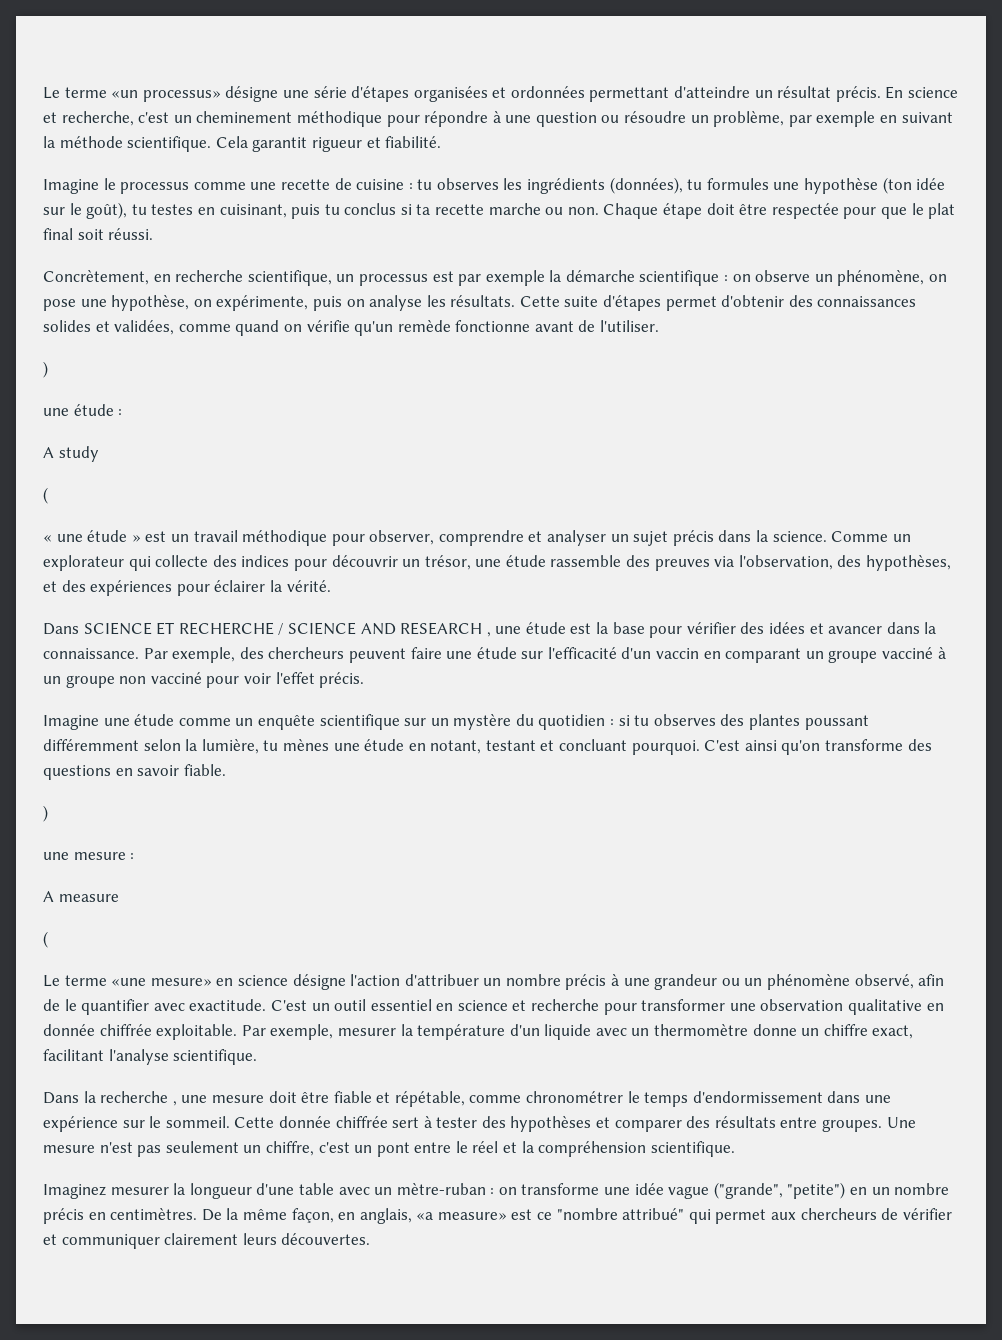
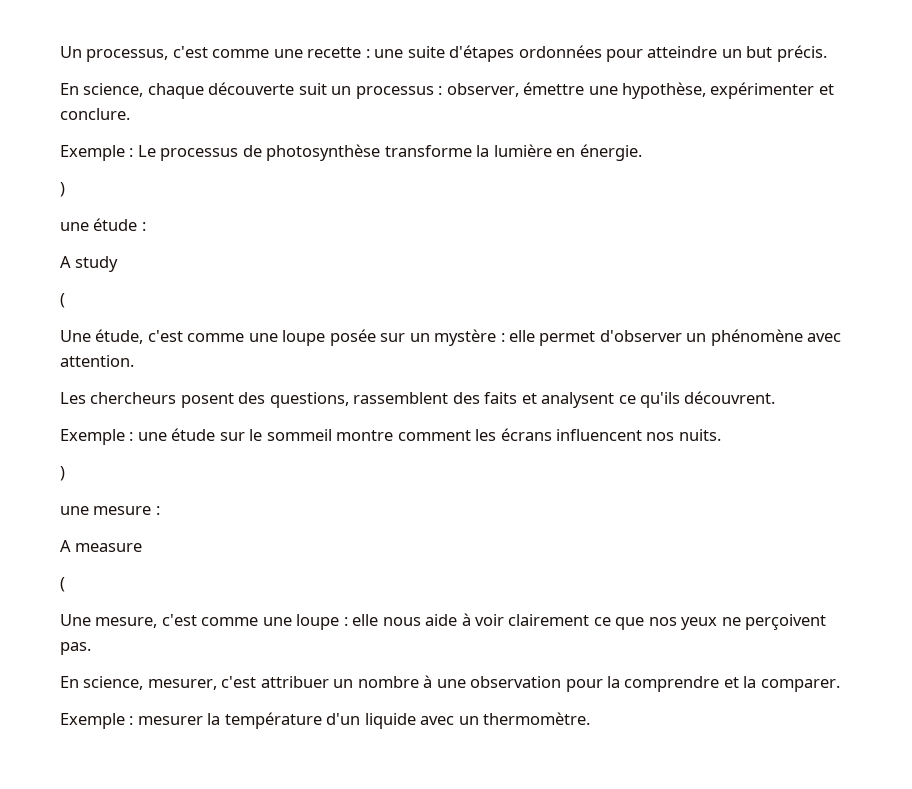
[43,86,959,102] [43,111,953,127] [43,136,442,152] [43,177,946,194] [43,202,956,219] [43,228,154,240] [43,270,948,286] [43,295,917,311] [43,320,660,336] Le terme «un processus» désigne une série d'étapes organisées et ordonnées permettant d'atteindre un résultat précis. En science et recherche, c'est un cheminement méthodique pour répondre à une question ou résoudre un problème, par exemple en suivant la méthode scientifique. Cela garantit rigueur et fiabilité. // Imagine le processus comme une recette de cuisine : tu observes les ingrédients (données), tu formules une hypothèse (ton idée sur le goût), tu testes en cuisinant, puis tu conclus si ta recette marche ou non. Chaque étape doit être respectée pour que le plat final soit réussi. // Concrètement, en recherche scientifique, un processus est par exemple la démarche scientifique : on observe un phénomène, on pose une hypothèse, on expérimente, puis on analyse les résultats. Cette suite d'étapes permet d'obtenir des connaissances solides et validées, comme quand on vérifie qu'un remède fonctionne avant de l'utiliser. -> [60,45,827,62] [60,82,834,99] [60,108,130,120] [60,144,642,161] Un processus, c'est comme une recette : une suite d'étapes ordonnées pour atteindre un but précis. // En science, chaque découverte suit un processus : observer, émettre une hypothèse, expérimenter et conclure. // Exemple : Le processus de photosynthèse transforme la lumière en énergie.
[43,530,911,546] [43,555,952,571] [43,580,331,596] [43,622,937,638] [43,647,946,663] [43,672,365,688] [43,714,869,730] [43,739,932,755] [43,764,226,780] « une étude » est un travail méthodique pour observer, comprendre et analyser un sujet précis dans la science. Comme un explorateur qui collecte des indices pour découvrir un trésor, une étude rassemble des preuves via l'observation, des hypothèses, et des expériences pour éclairer la vérité. // Dans SCIENCE ET RECHERCHE / SCIENCE AND RESEARCH , une étude est la base pour vérifier des idées et avancer dans la connaissance. Par exemple, des chercheurs peuvent faire une étude sur l'efficacité d'un vaccin en comparant un groupe vacciné à un groupe non vacciné pour voir l'effet précis. // Imagine une étude comme un enquête scientifique sur un mystère du quotidien : si tu observes des plantes poussant différemment selon la lumière, tu mènes une étude en notant, testant et concluant pourquoi. C'est ainsi qu'on transforme des questions en savoir fiable. -> [60,329,842,346] [60,355,134,367] [60,391,776,408] [60,428,721,445] Une étude, c'est comme une loupe posée sur un mystère : elle permet d'observer un phénomène avec attention. // Les chercheurs posent des questions, rassemblent des faits et analysent ce qu'ils découvrent. // Exemple : une étude sur le sommeil montre comment les écrans influencent nos nuits.
[43,974,945,990] [43,999,944,1015] [43,1024,334,1040] Le terme «une mesure» en science désigne l'action d'attribuer un nombre précis à une grandeur ou un phénomène observé, afin de le quantifier avec exactitude. C'est un outil essentiel en science et recherche pour transformer une observation qualitative en donnée chiffrée exploitable. Par exemple, -> [60,613,827,630] [60,642,91,655] [60,675,840,692] [60,713,134,729] Une mesure, c'est comme une loupe : elle nous aide à voir clairement ce que nos yeux ne perçoivent pas. // En science, mesurer, c'est attribuer un nombre à une observation pour la comprendre et la comparer. // Exemple :
[654,1024,914,1039] [43,1049,258,1065] [43,1091,892,1107] [43,1116,916,1132] [43,1141,735,1157] [43,1182,950,1199] [43,1208,952,1224] [43,1233,371,1249] thermomètre donne un chiffre exact, facilitant l'analyse scientifique. // Dans la recherche , une mesure doit être fiable et répétable, comme chronométrer le temps d'endormissement dans une expérience sur le sommeil. Cette donnée chiffrée sert à tester des hypothèses et comparer des résultats entre groupes. Une mesure n'est pas seulement un chiffre, c'est un pont entre le réel et la compréhension scientifique. // Imaginez mesurer la longueur d'une table avec un mètre-ruban : on transforme une idée vague ("grande", "petite") en un nombre précis en centimètres. De la même façon, en anglais, «a measure» est ce "nombre attribué" qui permet aux chercheurs de vérifier et communiquer clairement leurs découvertes. -> [483,712,591,725] thermomètre.

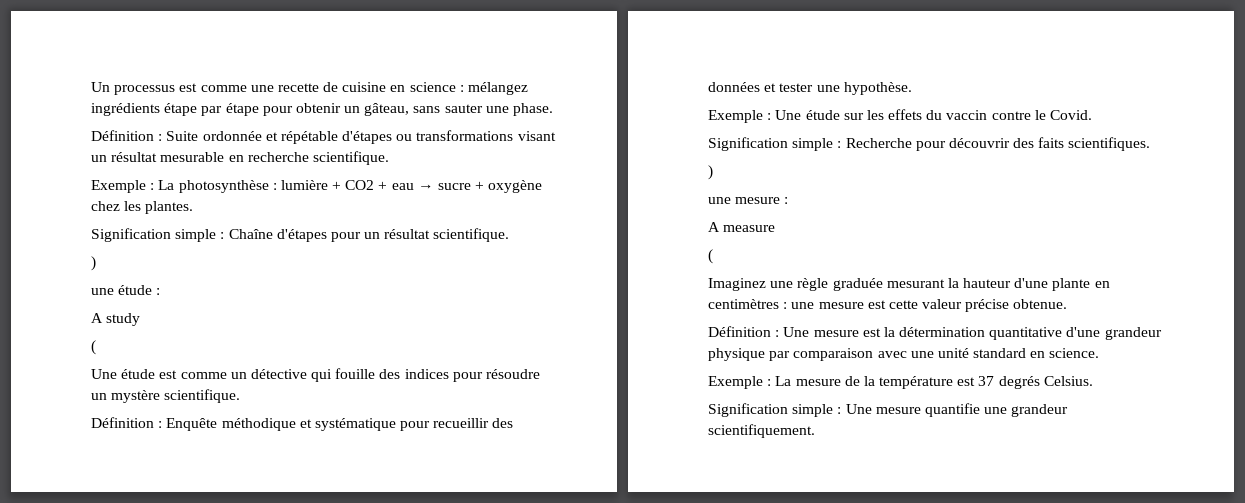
[86,46,208,62] processus, c'est -> [114,83,198,95] processus est
[365,45,827,62] [60,82,834,99] [60,108,130,120] [60,144,642,161] : une suite d'étapes ordonnées pour atteindre un but précis. // En science, chaque découverte suit un processus : observer, émettre une hypothèse, expérimenter et conclure. // Exemple : Le processus de photosynthèse transforme la lumière en énergie. -> [323,82,529,95] [91,103,554,116] [91,130,556,144] [91,151,389,165] [91,180,543,193] [91,201,194,214] [91,228,510,242] de cuisine en science : mélangez ingrédients étape par étape pour obtenir un gâteau, sans sauter une phase. // Définition : Suite ordonnée et répétable d'étapes ou transformations visant un résultat mesurable en recherche scientifique. // Exemple : La photosynthèse : lumière + CO2 + eau → sucre + oxygène chez les plantes. // Signification simple : Chaîne d'étapes pour un résultat scientifique.
[95,329,842,346] [60,355,134,367] [60,391,776,408] [60,429,167,445] étude, c'est comme une loupe posée sur un mystère : elle permet d'observer un phénomène avec attention. // Les chercheurs posent des questions, rassemblent des faits et analysent ce qu'ils découvrent. // Exemple : une -> [121,368,541,382] [91,389,241,403] [91,417,514,431] [708,82,912,95] [708,110,802,123] étude est comme un détective qui fouille des indices pour résoudre un mystère scientifique. // Définition : Enquête méthodique et systématique pour recueillir des données et tester une hypothèse. // Exemple : Une
[249,428,721,441] le sommeil montre comment les écrans influencent nos nuits. -> [866,109,1093,120] [708,137,1151,151] les effets du vaccin contre le Covid. // Signification simple : Recherche pour découvrir des faits scientifiques.
[60,613,827,630] [60,642,91,655] [60,675,840,692] [60,712,591,729] Une mesure, c'est comme une loupe : elle nous aide à voir clairement ce que nos yeux ne perçoivent pas. // En science, mesurer, c'est attribuer un nombre à une observation pour la comprendre et la comparer. // Exemple : mesurer la température d'un liquide avec un thermomètre. -> [708,278,1110,291] [708,299,1068,312] [708,326,1162,340] [708,348,1100,361] [708,376,1093,389] [708,403,1069,417] [708,424,815,438] Imaginez une règle graduée mesurant la hauteur d'une plante en centimètres : une mesure est cette valeur précise obtenue. // Définition : Une mesure est la détermination quantitative d'une grandeur physique par comparaison avec une unité standard en science. // Exemple : La mesure de la température est 37 degrés Celsius. // Signification simple : Une mesure quantifie une grandeur scientifiquement.

